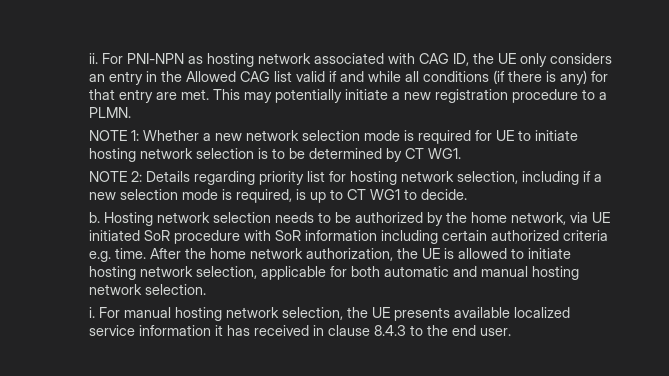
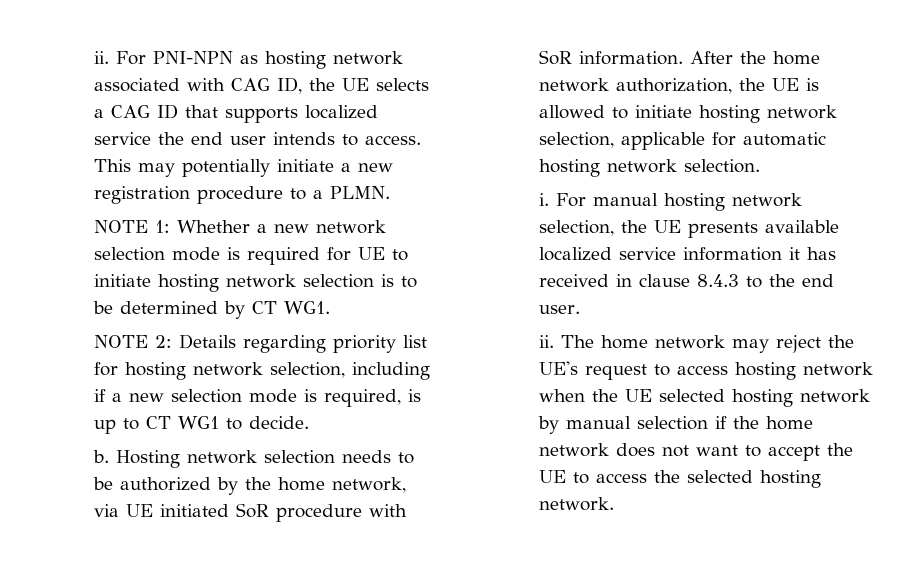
[519,53,612,67] [88,70,608,85] [88,89,209,103] only considers an entry in the Allowed CAG list valid if and while all conditions (if there is any) for that entry are met. -> [376,78,430,91] [94,104,379,123] [94,132,422,146] selects a CAG ID that supports localized service the end user intends to access.
[304,230,608,244] [88,248,146,262] information including certain authorized criteria e.g. time. -> [579,51,684,65] information.
[350,266,528,277] both automatic and manual -> [743,132,827,146] automatic
(511, 332) none -> [539,335,855,353] [539,361,874,380] [539,389,871,407] [538,416,814,434] [539,443,854,461] [539,470,822,488] [539,497,615,511] // ii. The home network may reject the UE's request to access hosting network when the UE selected hosting network by manual selection if the home network does not want to accept the UE to access the selected hosting network.

